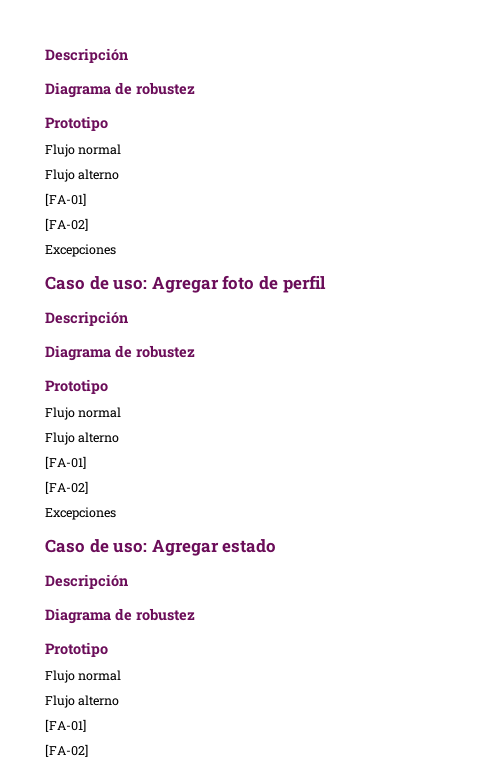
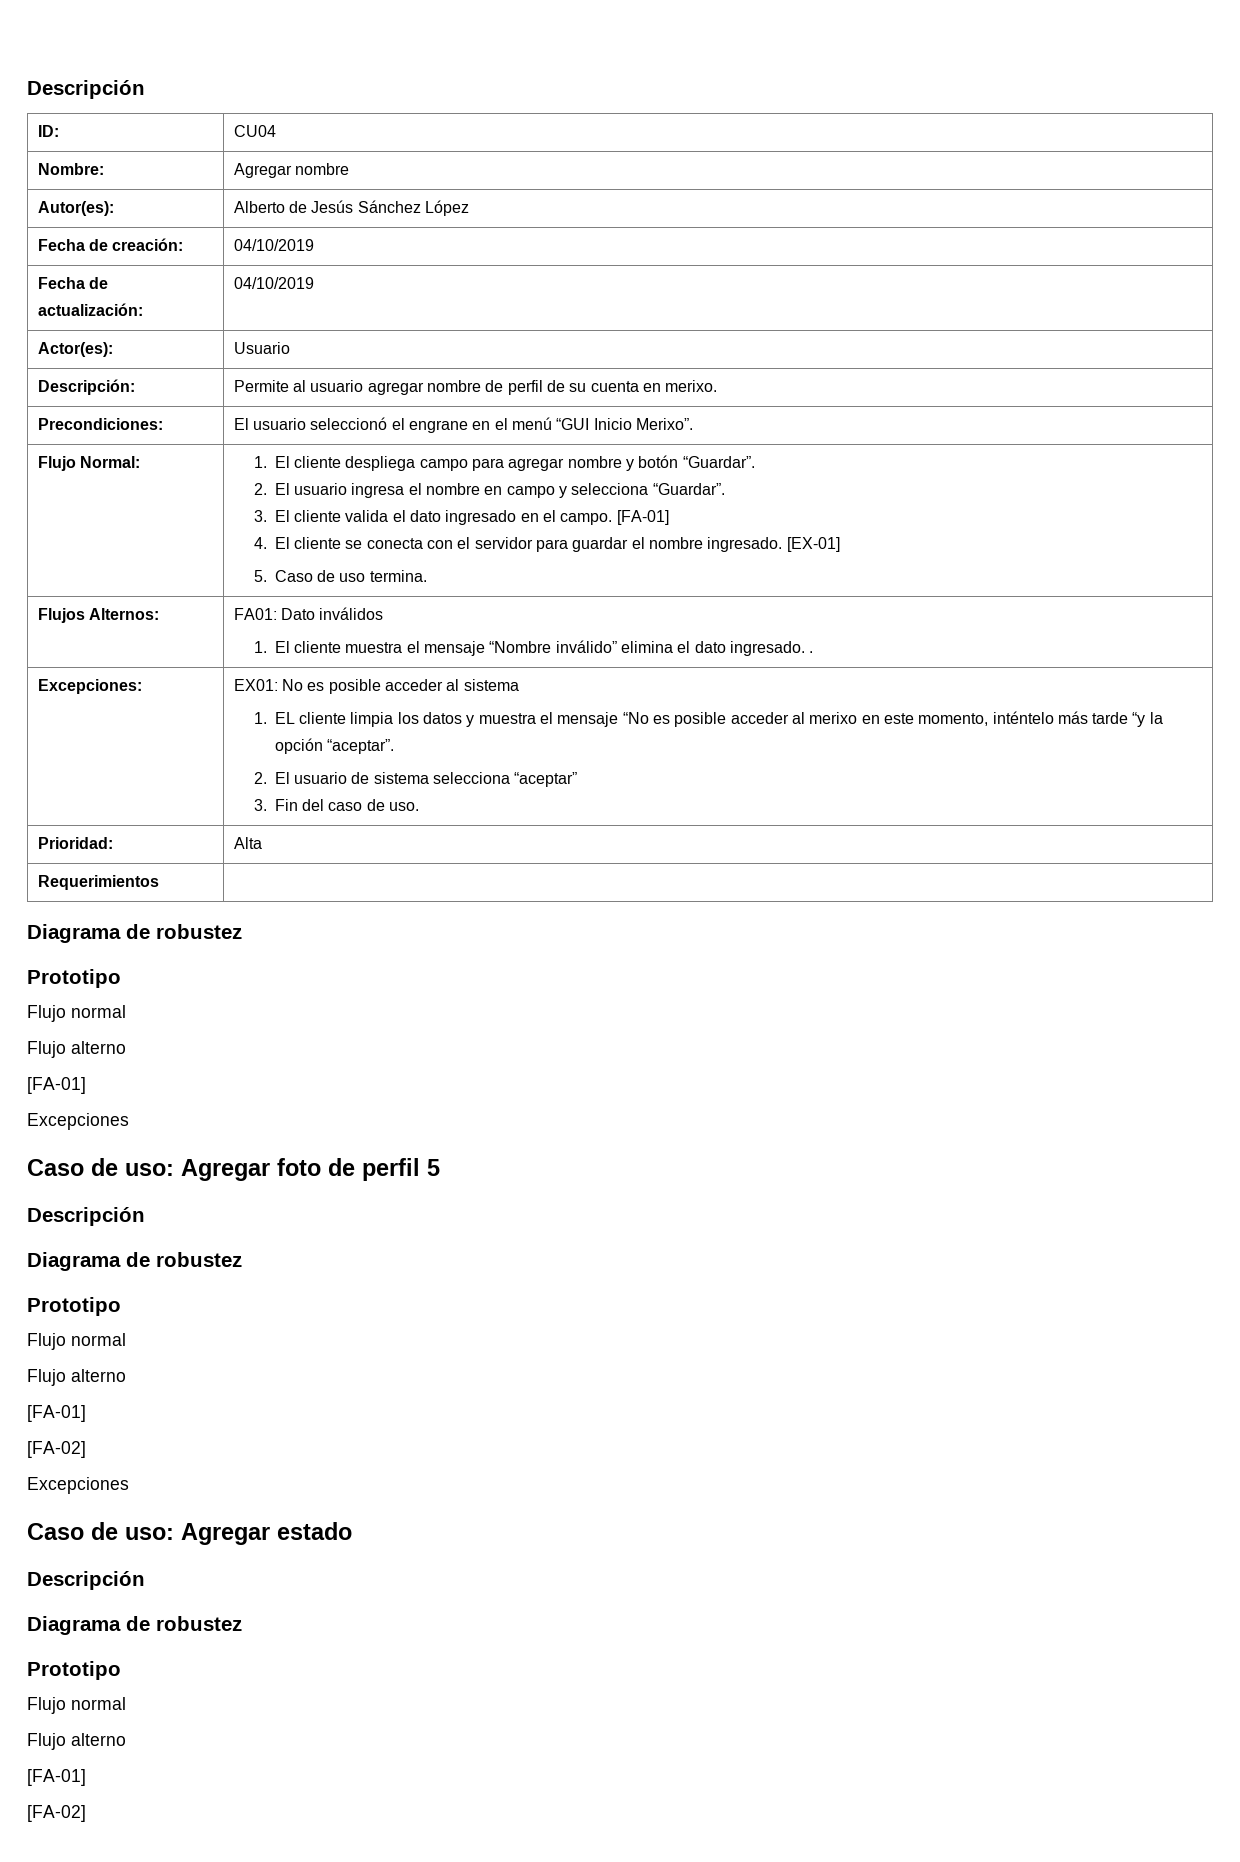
[45,48,128,63] [45,82,195,98] [45,116,108,131] [45,144,122,157] [45,169,120,182] [45,193,86,206] [45,218,88,231] Descripción // Diagrama de robustez // Prototipo // Flujo normal // Flujo alterno // [FA-01] // [FA-02] -> [27,80,145,99] [37,125,59,137] [233,125,276,137] [37,163,104,175] [233,163,350,178] [37,201,114,216] [233,200,469,216] [37,238,184,251] [233,239,314,251] [37,277,109,289] [37,303,143,316] [233,277,314,289] [37,342,113,357] [233,342,290,354] [37,379,135,395] [233,380,718,395] [37,418,163,430] [233,417,693,433] [37,456,141,471] [253,455,755,471] [253,483,725,498] [253,510,669,525] [253,537,840,552] [253,570,427,582] [37,608,160,623] [233,607,384,620] [253,640,814,656] [37,679,142,694] [233,679,519,694] [253,711,1163,727] [274,738,395,754] [253,772,578,787] [253,799,420,811] [37,837,113,849] [233,837,262,849] [37,875,159,890] [27,924,242,943] [27,969,121,988] [27,1005,126,1022] [27,1041,126,1058] [27,1077,86,1094] Descripción // ID: | CU04 // Nombre: | Agregar nombre // Autor(es): | Alberto de Jesús Sánchez López // Fecha de creación: | 04/10/2019 // Fecha de actualización: | 04/10/2019 // Actor(es): | Usuario // Descripción: | Permite al usuario agregar nombre de perfil de su cuenta en merixo. // Precondiciones: | El usuario seleccionó el engrane en el menú “GUI Inicio Merixo”. // Flujo Normal: | 1. El cliente despliega campo para agregar nombre y botón “Guardar”. // 2. El usuario ingresa el nombre en campo y selecciona “Guardar”. // 3. El cliente valida el dato ingresado en el campo. [FA-01] // 4. El cliente se conecta con el servidor para guardar el nombre ingresado. [EX-01] // 5. Caso de uso termina. // Flujos Alternos: | FA01: Dato inválidos // 1. El cliente muestra el mensaje “Nombre inválido” elimina el dato ingresado. . // Excepciones: | EX01: No es posible acceder al sistema // 1. EL cliente limpia los datos y muestra el mensaje “No es posible acceder al merixo en este momento, inténtelo más tarde “y la opción “aceptar”. // 2. El usuario de sistema selecciona “aceptar” // 3. Fin del caso de uso. // Prioridad: | Alta // Requerimientos | // Diagrama de robustez // Prototipo // Flujo normal // Flujo alterno // [FA-01]
(326, 284) none -> [427,1159,440,1176] 5

